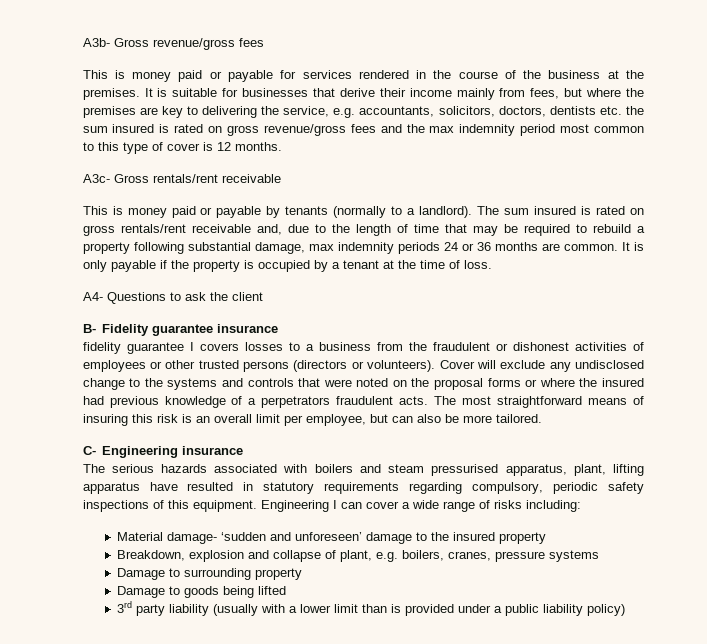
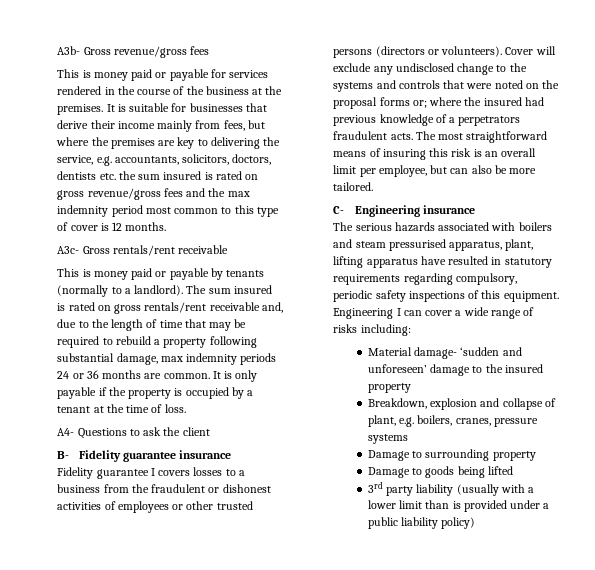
[82,342,121,354] fidelity -> [57,467,94,479] Fidelity
[525,379,538,387] or -> [412,100,427,108] or;

